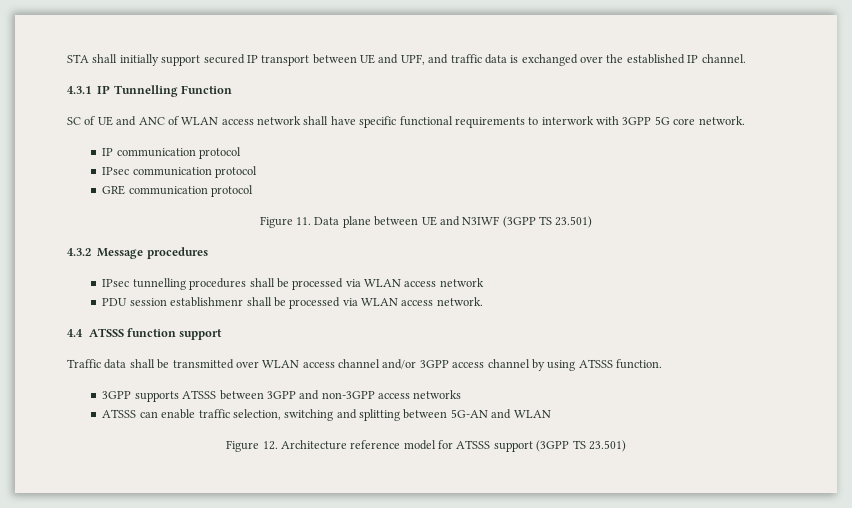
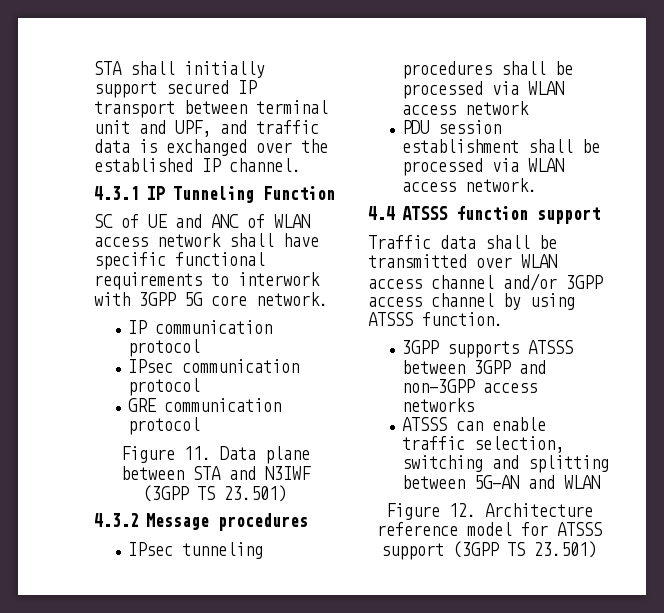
[360,54,375,64] UE -> [256,100,328,114] [94,120,130,134] terminal unit
[113,85,178,97] Tunnelling -> [173,186,254,203] Tunneling
[421,216,437,226] UE -> [192,466,221,480] STA
[132,278,186,290] tunnelling -> [182,542,264,559] tunneling
[170,297,244,307] establishmenr -> [402,139,520,153] establishment

